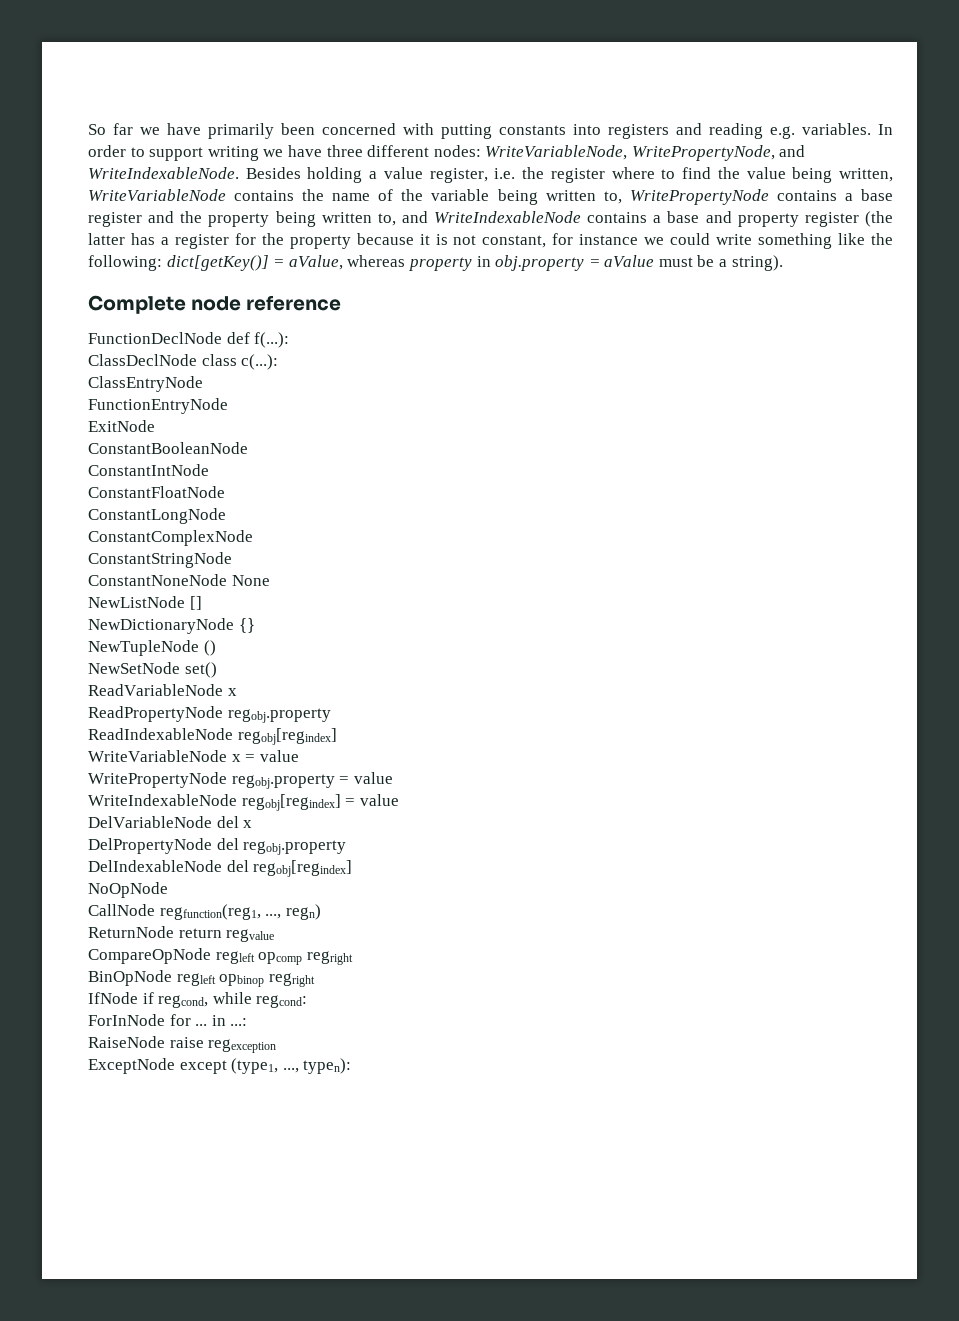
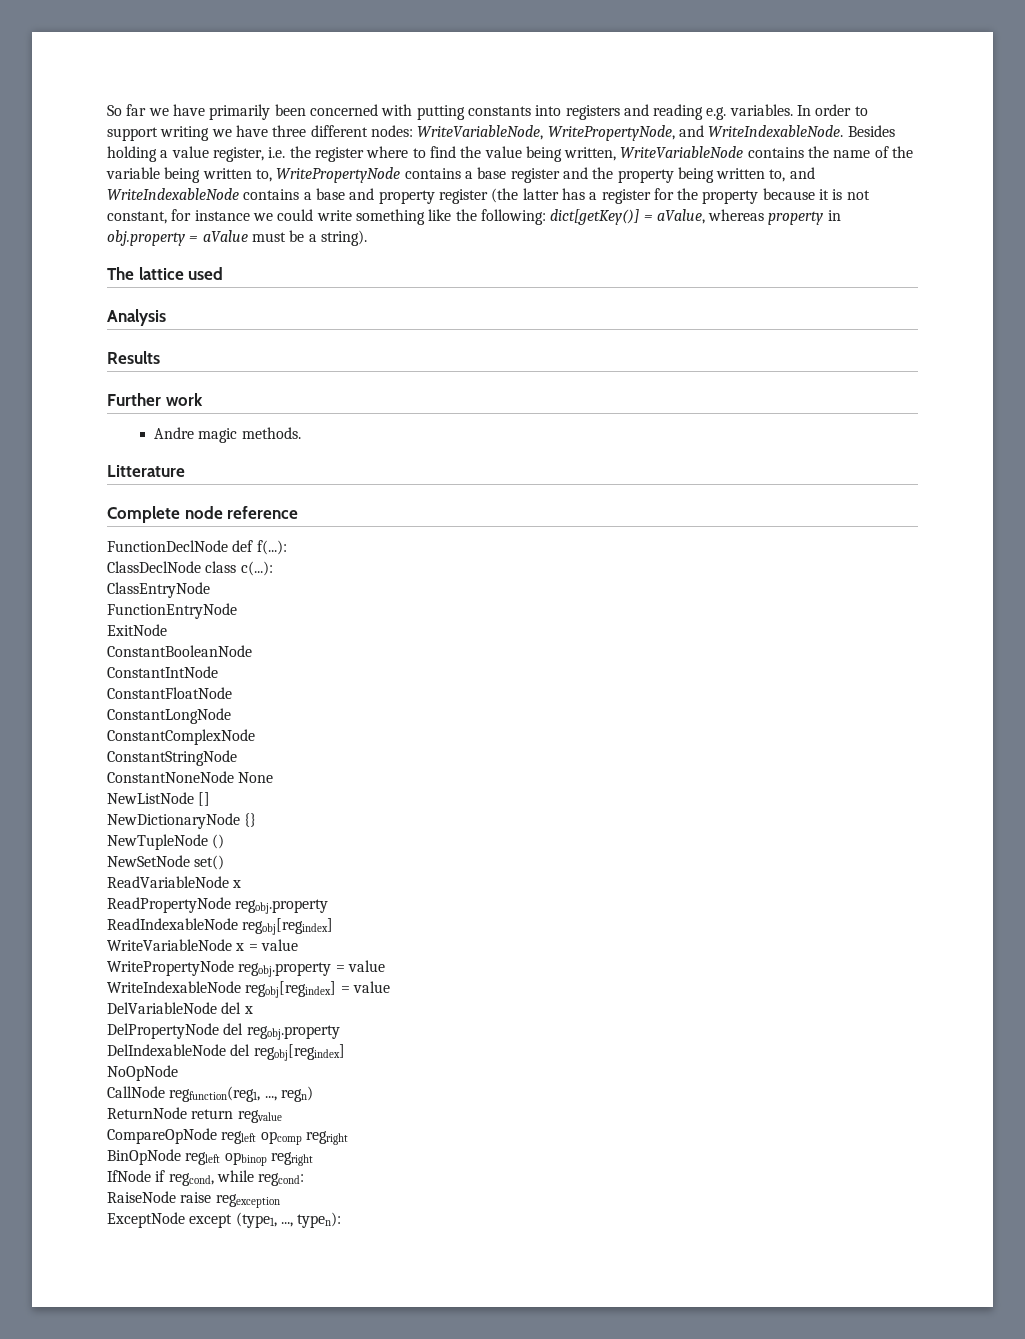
(783, 263) none -> [107,267,224,280] [107,309,166,326] [107,351,160,364] [107,393,203,406] [154,427,301,443] [107,465,185,477] // The lattice used // Analysis // Results // Further work // Andre magic methods. // Litterature
[88,1014,248,1026] // ForInNode for ... in ...: -> (305, 1179) none

